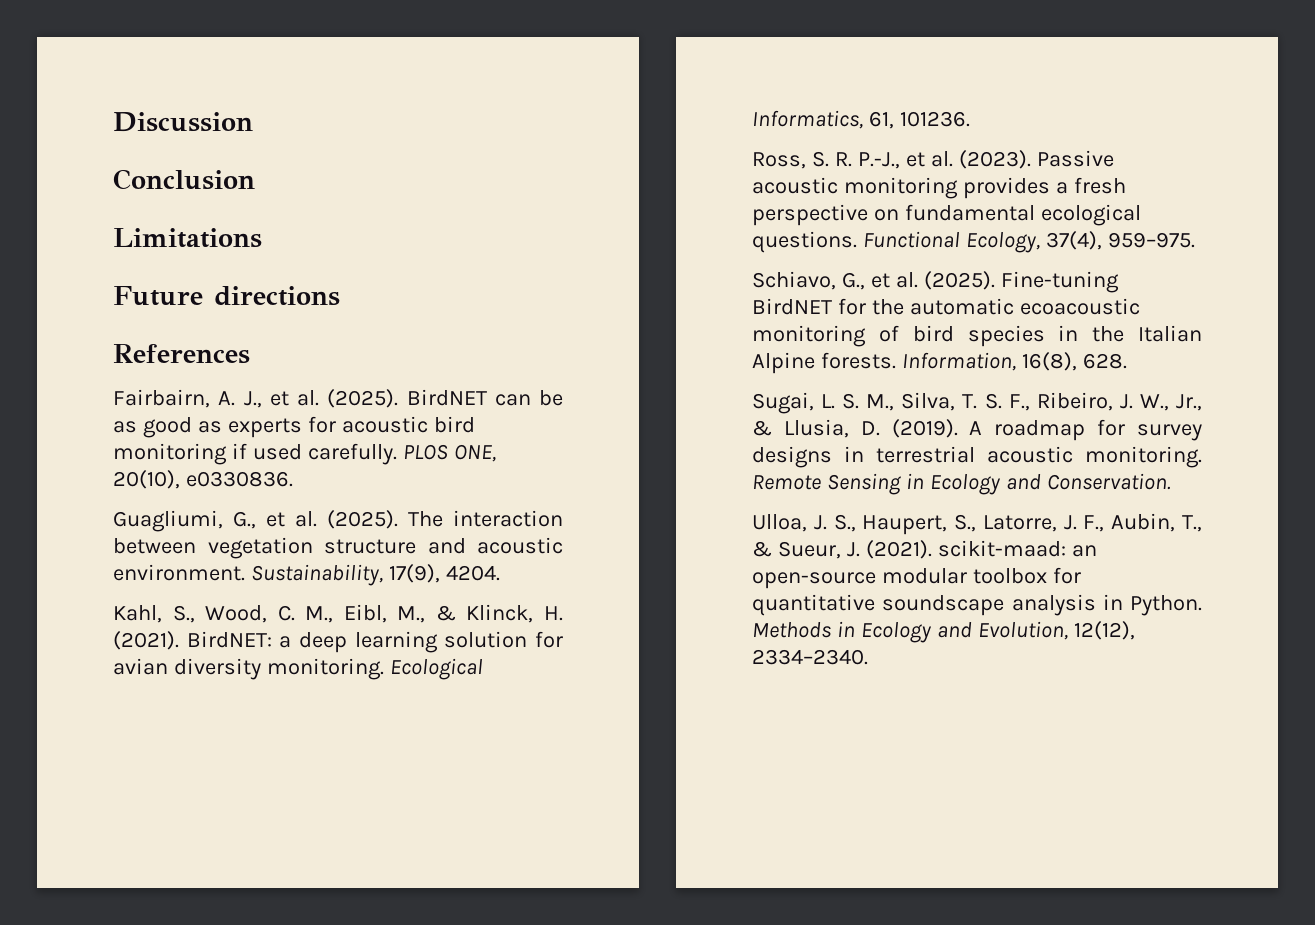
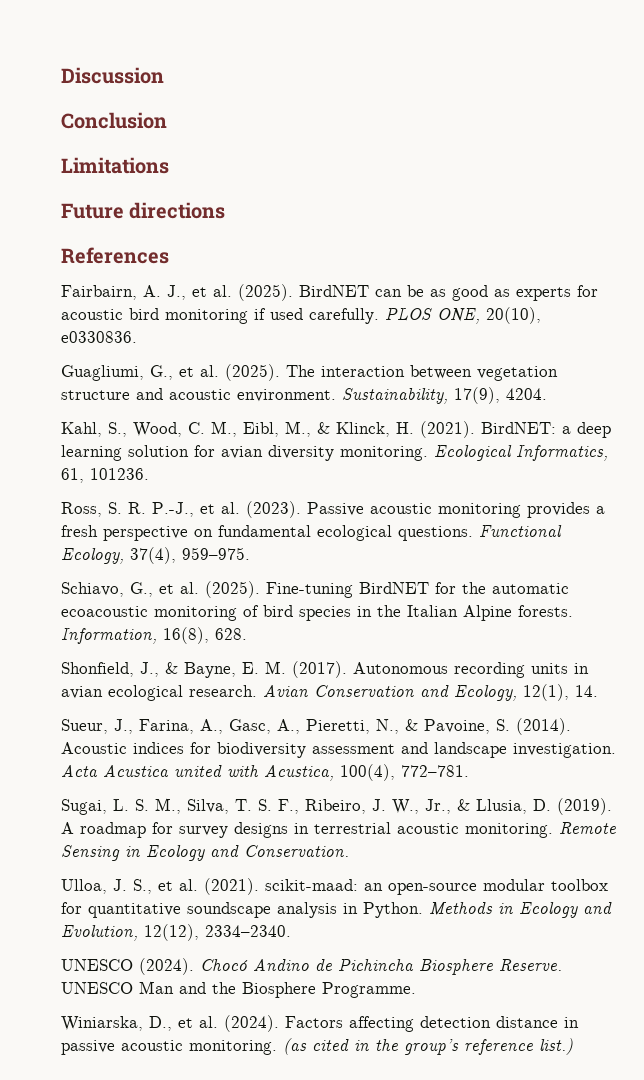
(1127, 361) none -> [61,661,589,678] [61,684,598,701] [61,718,571,735] [61,742,616,758] [61,764,469,781] // Shonfield, J., & Bayne, E. M. (2017). Autonomous recording units in avian ecological research. Avian Conservation and Ecology, 12(1), 14. // Sueur, J., Farina, A., Gasc, A., Pieretti, N., & Pavoine, S. (2014). Acoustic indices for biodiversity assessment and landscape investigation. Acta Acustica united with Acustica, 100(4), 772–781.
[862,513,1202,535] [752,541,860,559] Haupert, S., Latorre, J. F., Aubin, T., & Sueur, J. -> [158,879,198,891] et al.
(868, 657) none -> [61,958,562,975] [61,981,416,998] [61,1015,579,1032] [61,1038,573,1055] // UNESCO (2024). Chocó Andino de Pichincha Biosphere Reserve. UNESCO Man and the Biosphere Programme. // Winiarska, D., et al. (2024). Factors affecting detection distance in passive acoustic monitoring. (as cited in the group’s reference list.)

